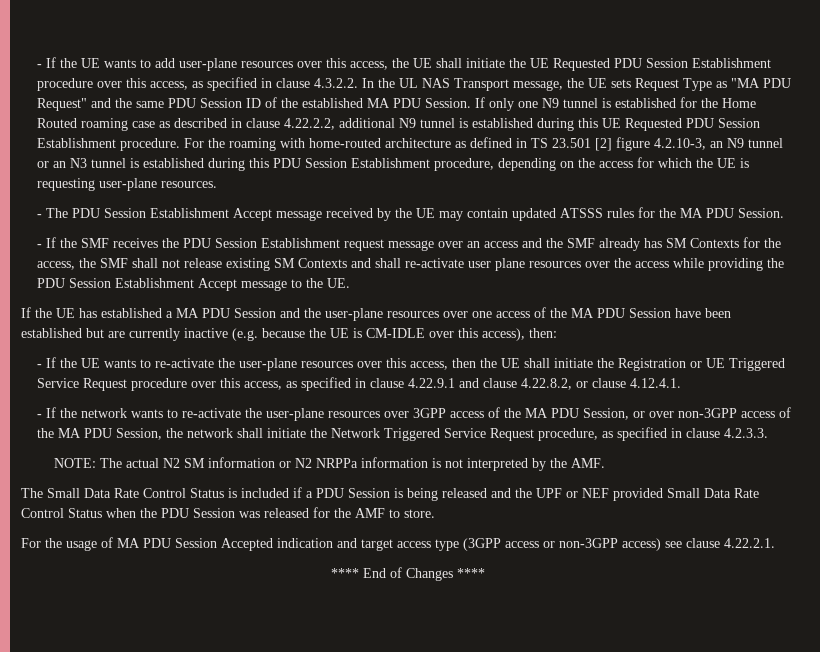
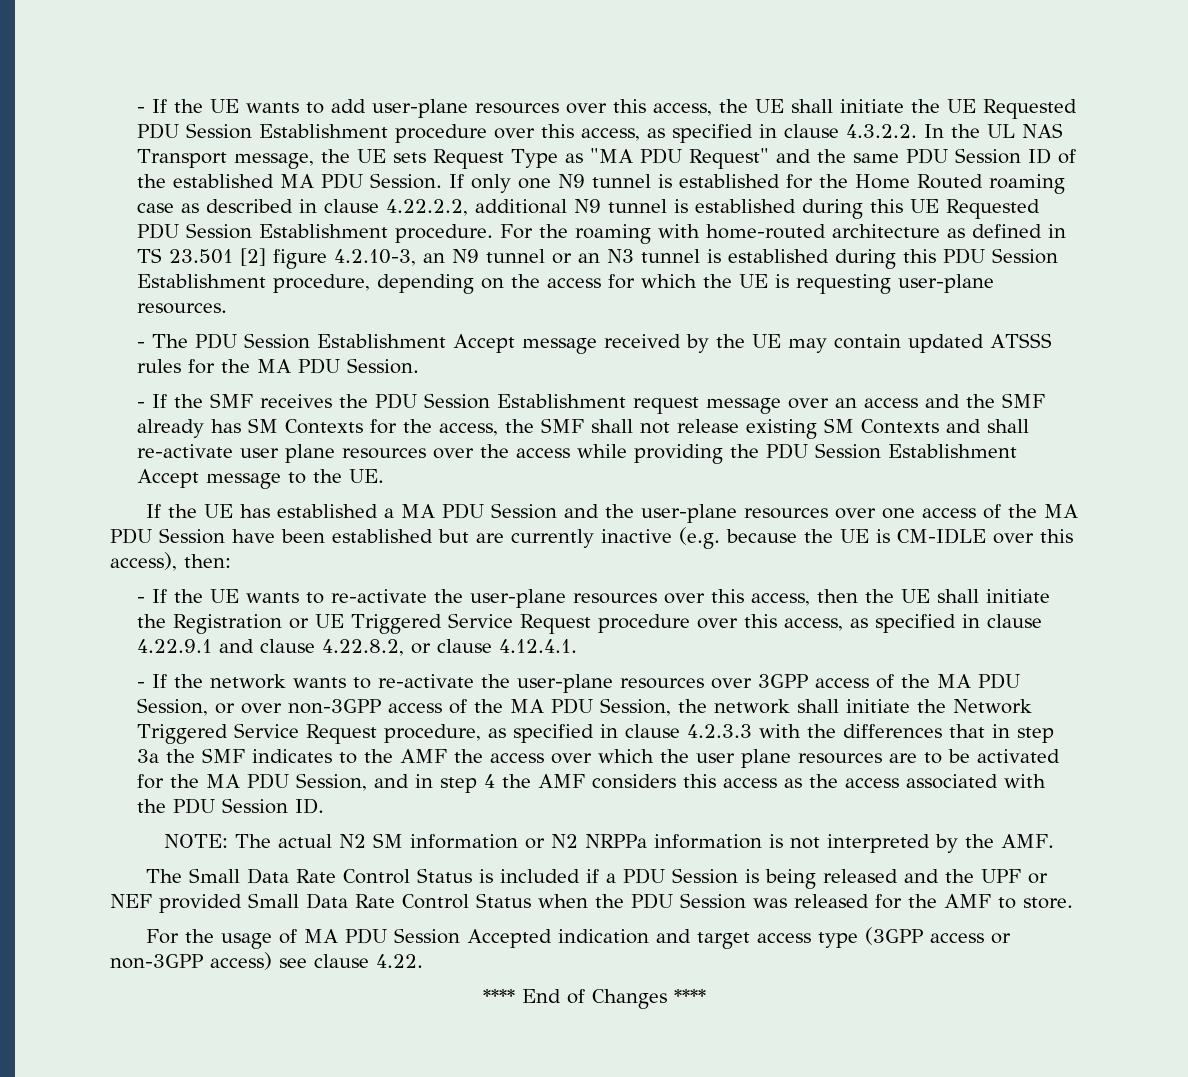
[724,428,769,438] 4.2.3.3. -> [686,724,1054,743] [136,748,1060,768] [136,773,1046,793] [136,798,324,814] 4.2.3.3 with the differences that in step 3a the SMF indicates to the AMF the access over which the user plane resources are to be activated for the MA PDU Session, and in step 4 the AMF considers this access as the access associated with the PDU Session ID.
[724,538,775,548] 4.22.2.1. -> [376,954,423,968] 4.22.

